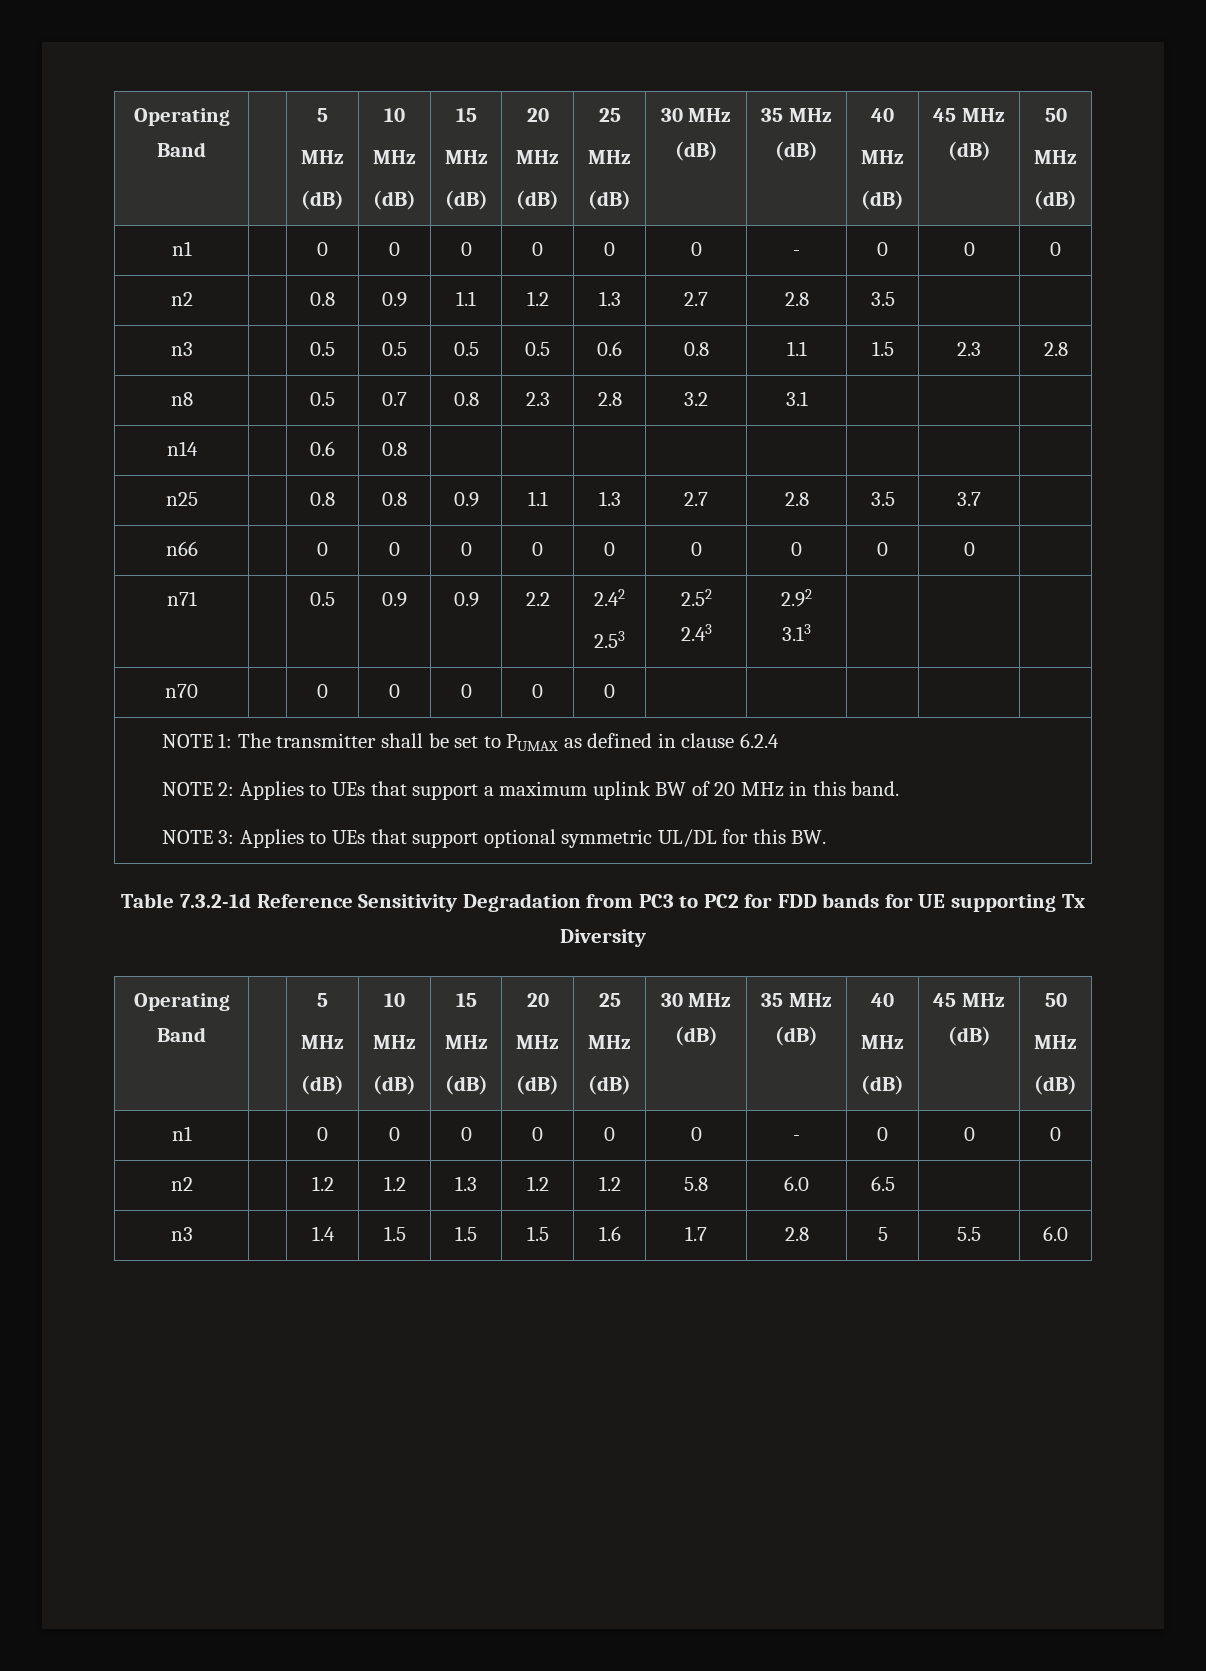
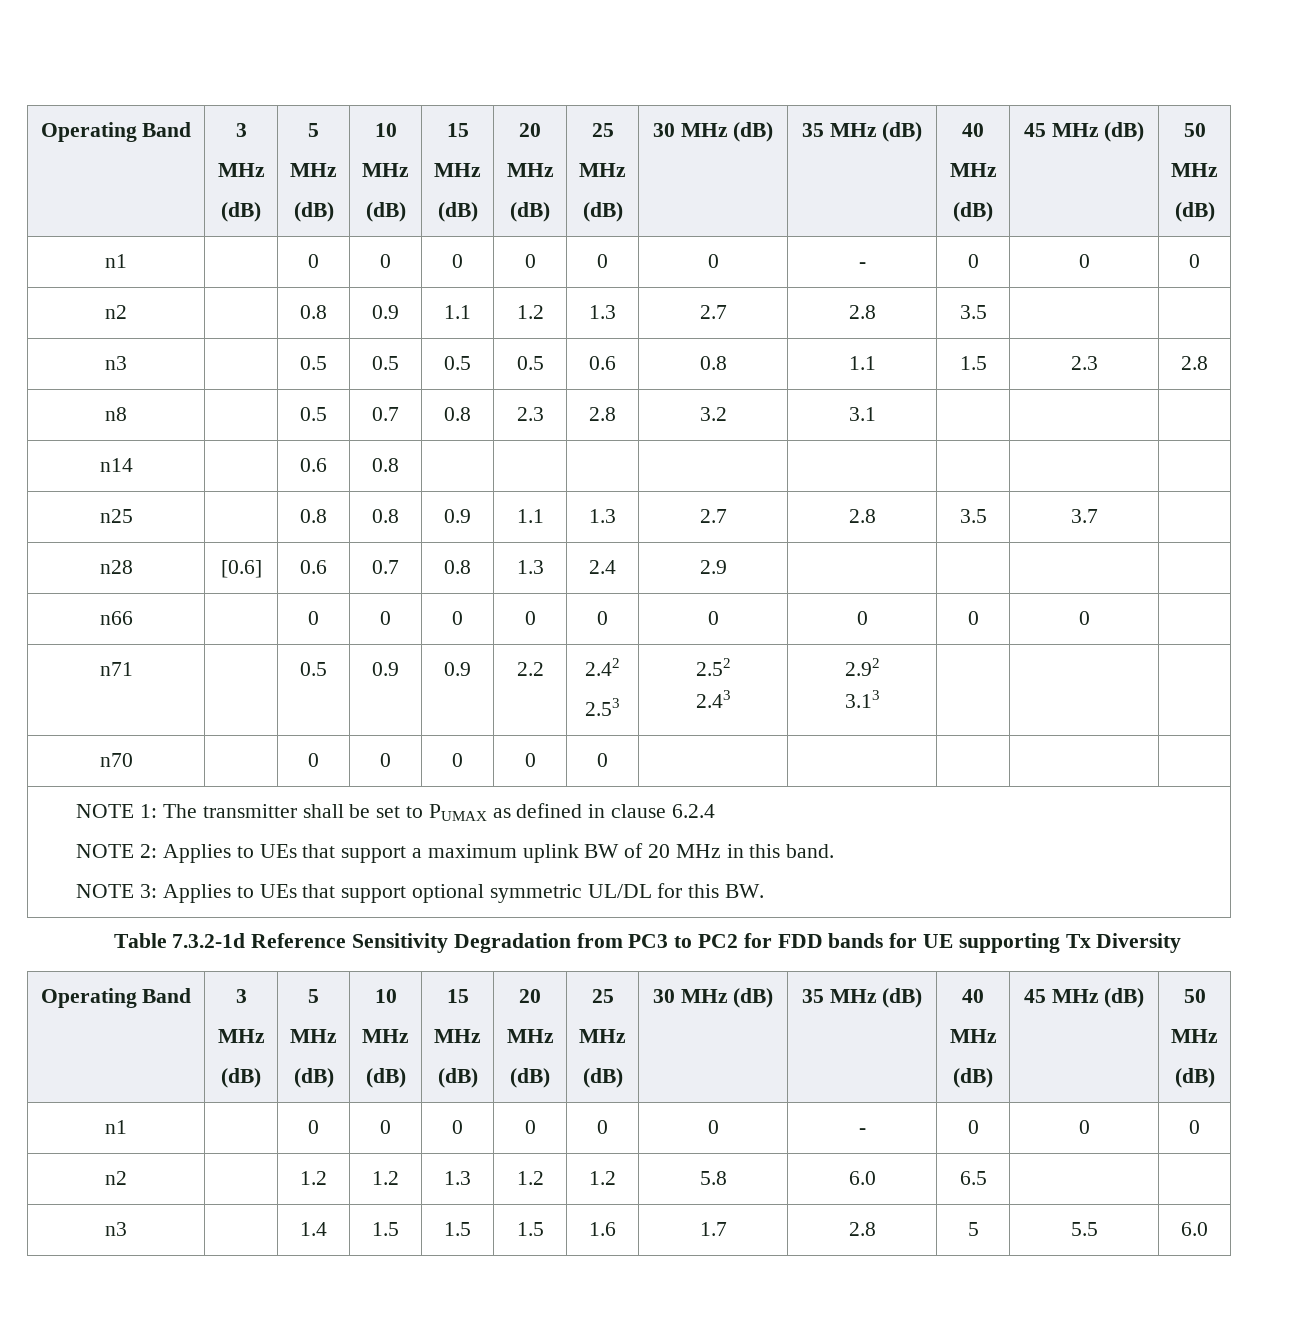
[133,108,230,126] [157,142,206,157] Operating Band | -> [40,122,192,142] [235,123,247,137] [217,163,265,177] [221,202,261,222] Operating Band | 3 // MHz // (dB)
(981, 499) none -> [99,560,133,574] [220,560,262,578] [300,560,327,574] [372,560,399,574] [444,560,471,574] [516,560,544,574] [589,560,616,574] [699,560,727,574] // n28 | [0.6] | 0.6 | 0.7 | 0.8 | 1.3 | 2.4 | 2.9 | | | |
(206, 1034) none -> [235,989,247,1003] [217,1029,265,1043] [221,1068,261,1088] 3 // MHz // (dB)

